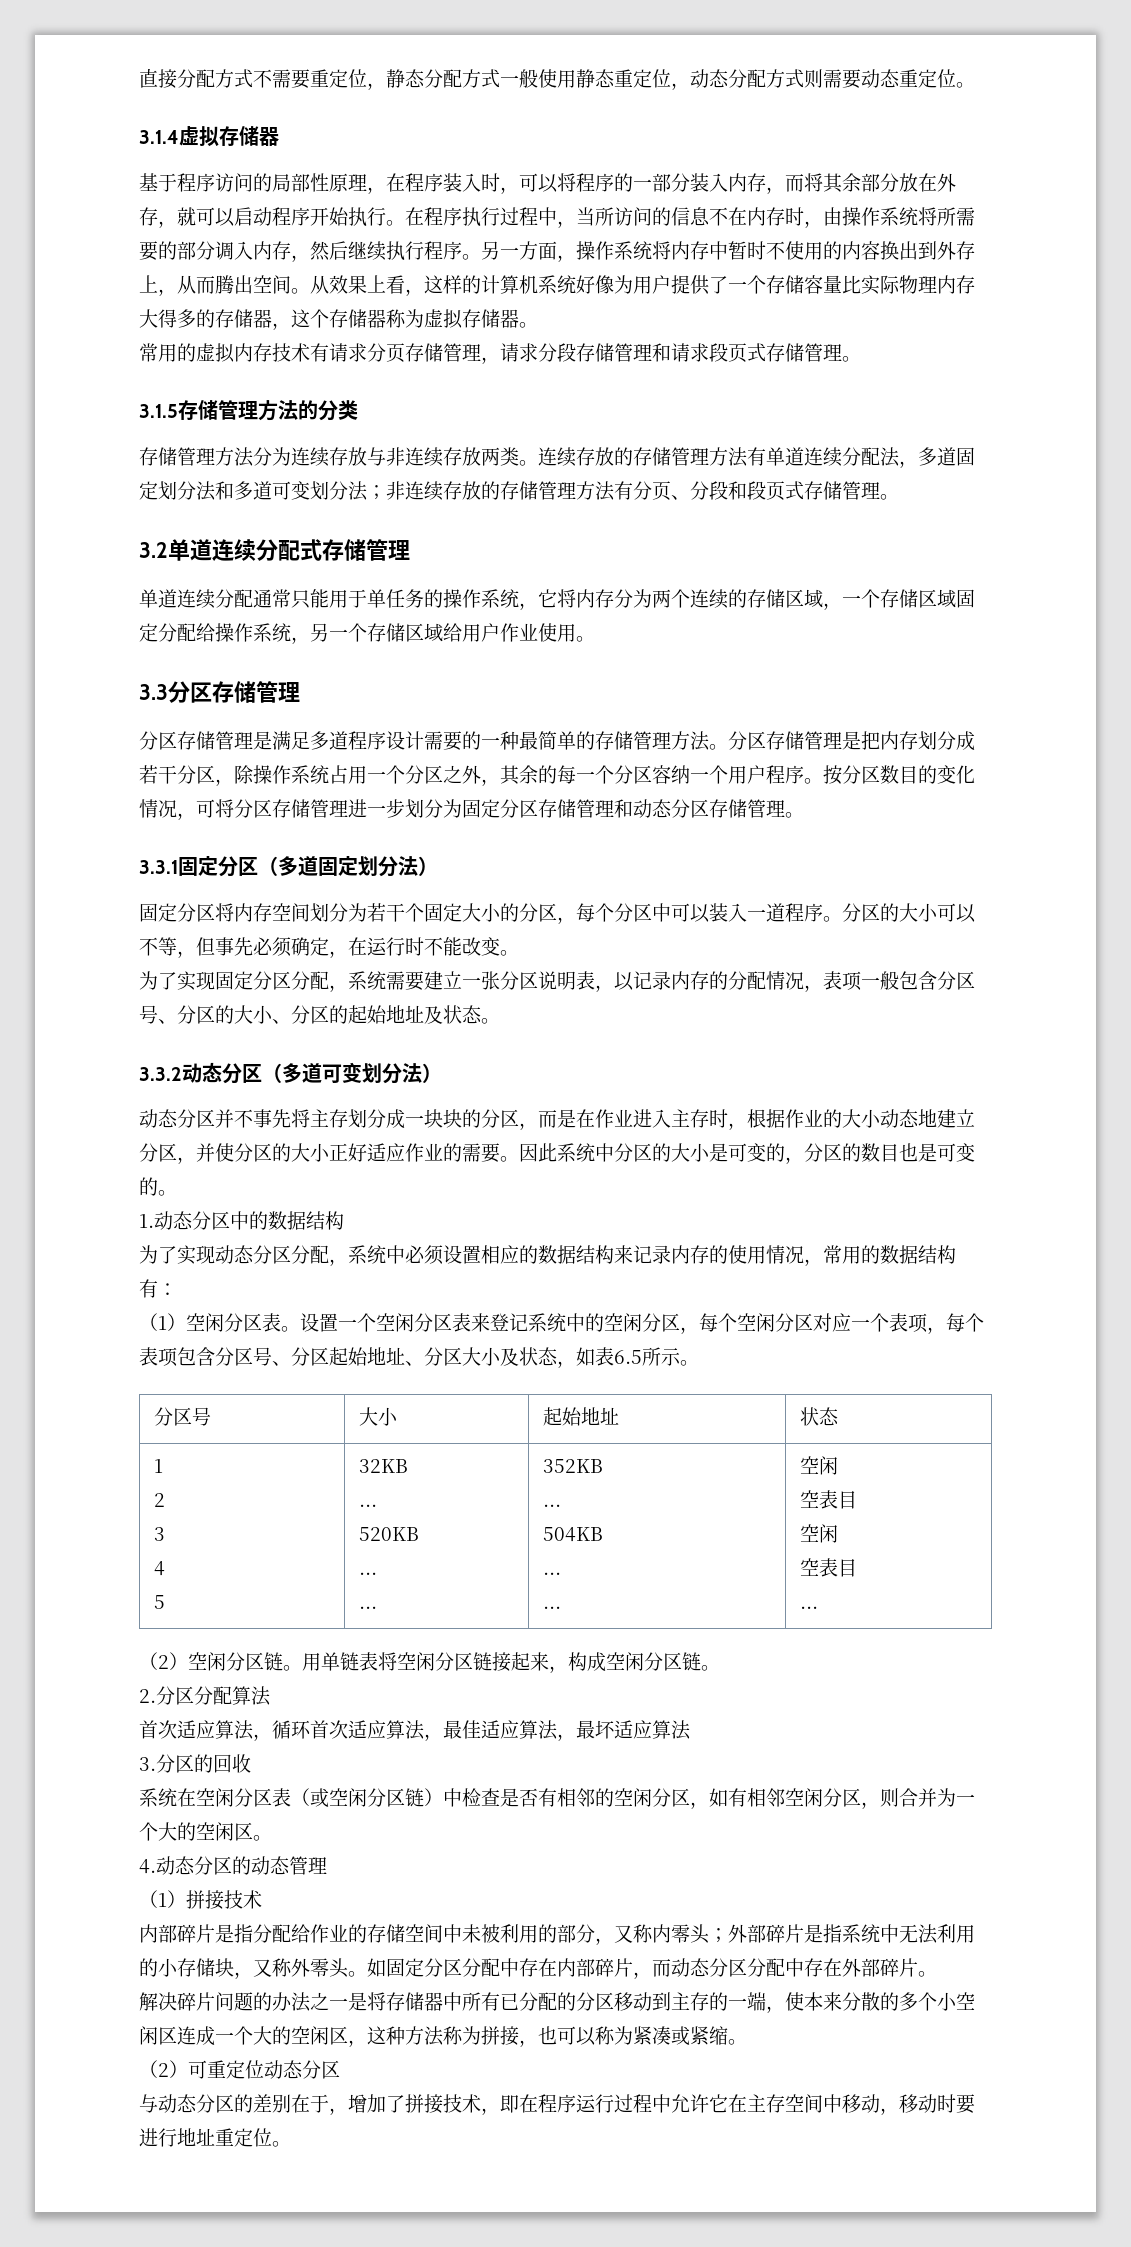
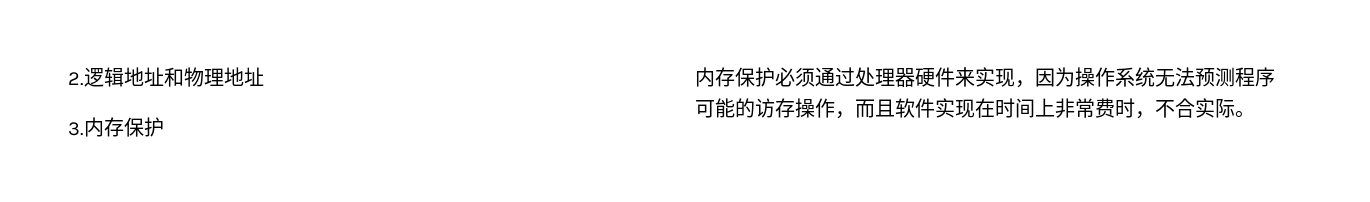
[139,69,975,90] [139,126,279,147] [139,173,956,194] [139,207,975,228] [139,241,975,262] [139,275,975,296] [139,309,538,330] [139,343,861,364] [139,400,358,421] [139,447,975,468] [139,481,899,501] [139,539,410,562] [139,589,975,610] [139,623,595,644] [139,681,300,703] [139,731,975,751] [139,765,975,786] [139,799,804,820] [139,856,438,877] [139,903,976,924] [139,937,519,958] [139,971,975,992] [139,1005,500,1024] [139,1062,442,1084] [139,1109,975,1130] [139,1143,975,1164] [139,1177,177,1196] [139,1211,344,1230] [139,1245,956,1266] [139,1279,177,1298] [139,1313,984,1334] [139,1347,699,1368] [153,1407,211,1426] [358,1407,398,1426] [542,1407,619,1426] [799,1407,839,1426] [153,1459,163,1473] [153,1493,165,1507] [153,1527,165,1541] [153,1561,165,1576] [153,1595,165,1609] [358,1459,408,1473] [358,1504,377,1507] [358,1527,419,1541] [358,1572,377,1575] [358,1606,377,1609] [542,1459,603,1473] [542,1504,561,1507] [542,1527,603,1542] [542,1572,561,1575] [542,1606,561,1609] [799,1456,838,1475] [799,1490,857,1509] [799,1524,838,1543] [799,1558,857,1577] [799,1606,818,1609] [139,1652,720,1673] [139,1686,271,1706] [139,1720,691,1741] [139,1754,251,1773] [139,1788,975,1809] [139,1822,272,1841] [139,1856,327,1875] [139,1890,262,1910] [139,1924,975,1945] [139,1958,937,1979] [139,1992,975,2013] [139,2026,747,2047] [139,2060,340,2079] [139,2094,975,2115] [139,2128,272,2147] 直接分配方式不需要重定位，静态分配方式一般使用静态重定位，动态分配方式则需要动态重定位。 // 3.1.4虚拟存储器 // 基于程序访问的局部性原理，在程序装入时，可以将程序的一部分装入内存，而将其余部分放在外存，就可以启动程序开始执行。在程序执行过程中，当所访问的信息不在内存时，由操作系统将所需要的部分调入内存，然后继续执行程序。另一方面，操作系统将内存中暂时不使用的内容换出到外存上，从而腾出空间。从效果上看，这样的计算机系统好像为用户提供了一个存储容量比实际物理内存大得多的存储器，这个存储器称为虚拟存储器。 // 常用的虚拟内存技术有请求分页存储管理，请求分段存储管理和请求段页式存储管理。 // 3.1.5存储管理方法的分类 // 存储管理方法分为连续存放与非连续存放两类。连续存放的存储管理方法有单道连续分配法，多道固定划分法和多道可变划分法；非连续存放的存储管理方法有分页、分段和段页式存储管理。 // 3.2单道连续分配式存储管理 // 单道连续分配通常只能用于单任务的操作系统，它将内存分为两个连续的存储区域，一个存储区域固定分配给操作系统，另一个存储区域给用户作业使用。 // 3.3分区存储管理 // 分区存储管理是满足多道程序设计需要的一种最简单的存储管理方法。分区存储管理是把内存划分成若干分区，除操作系统占用一个分区之外，其余的每一个分区容纳一个用户程序。按分区数目的变化情况，可将分区存储管理进一步划分为固定分区存储管理和动态分区存储管理。 // 3.3.1固定分区（多道固定划分法） // 固定分区将内存空间划分为若干个固定大小的分区，每个分区中可以装入一道程序。分区的大小可以不等，但事先必须确定，在运行时不能改变。 // 为了实现固定分区分配，系统需要建立一张分区说明表，以记录内存的分配情况，表项一般包含分区号、分区的大小、分区的起始地址及状态。 // 3.3.2动态分区（多道可变划分法） // 动态分区并不事先将主存划分成一块块的分区，而是在作业进入主存时，根据作业的大小动态地建立分区，并使分区的大小正好适应作业的需要。因此系统中分区的大小是可变的，分区的数目也是可变的。 // 1.动态分区中的数据结构 // 为了实现动态分区分配，系统中必须设置相应的数据结构来记录内存的使用情况，常用的数据结构有： // （1）空闲分区表。设置一个空闲分区表来登记系统中的空闲分区，每个空闲分区对应一个表项，每个表项包含分区号、分区起始地址、分区大小及状态，如表6.5所示。 // 分区号 | 大小 | 起始地址 | 状态 // 1 // 2 // 3 // 4 // 5 | 32KB // ... // 520KB // ... // ... | 352KB // ... // 504KB // ... // ... | 空闲 // 空表目 // 空闲 // 空表目 // ... // （2）空闲分区链。用单链表将空闲分区链接起来，构成空闲分区链。 // 2.分区分配算法 // 首次适应算法，循环首次适应算法，最佳适应算法，最坏适应算法 // 3.分区的回收 // 系统在空闲分区表（或空闲分区链）中检查是否有相邻的空闲分区，如有相邻空闲分区，则合并为一个大的空闲区。 // 4.动态分区的动态管理 // （1）拼接技术 // 内部碎片是指分配给作业的存储空间中未被利用的部分，又称内零头；外部碎片是指系统中无法利用的小存储块，又称外零头。如固定分区分配中存在内部碎片，而动态分区分配中存在外部碎片。 // 解决碎片问题的办法之一是将存储器中所有已分配的分区移动到主存的一端，使本来分散的多个小空闲区连成一个大的空闲区，这种方法称为拼接，也可以称为紧凑或紧缩。 // （2）可重定位动态分区 // 与动态分区的差别在于，增加了拼接技术，即在程序运行过程中允许它在主存空间中移动，移动时要进行地址重定位 -> [68,67,264,87] [68,117,164,137] [695,67,1275,88] [695,98,1235,119] 2.逻辑地址和物理地址 // 3.内存保护 // 内存保护必须通过处理器硬件来实现，因为操作系统无法预测程序可能的访存操作，而且软件实现在时间上非常费时，不合实际

